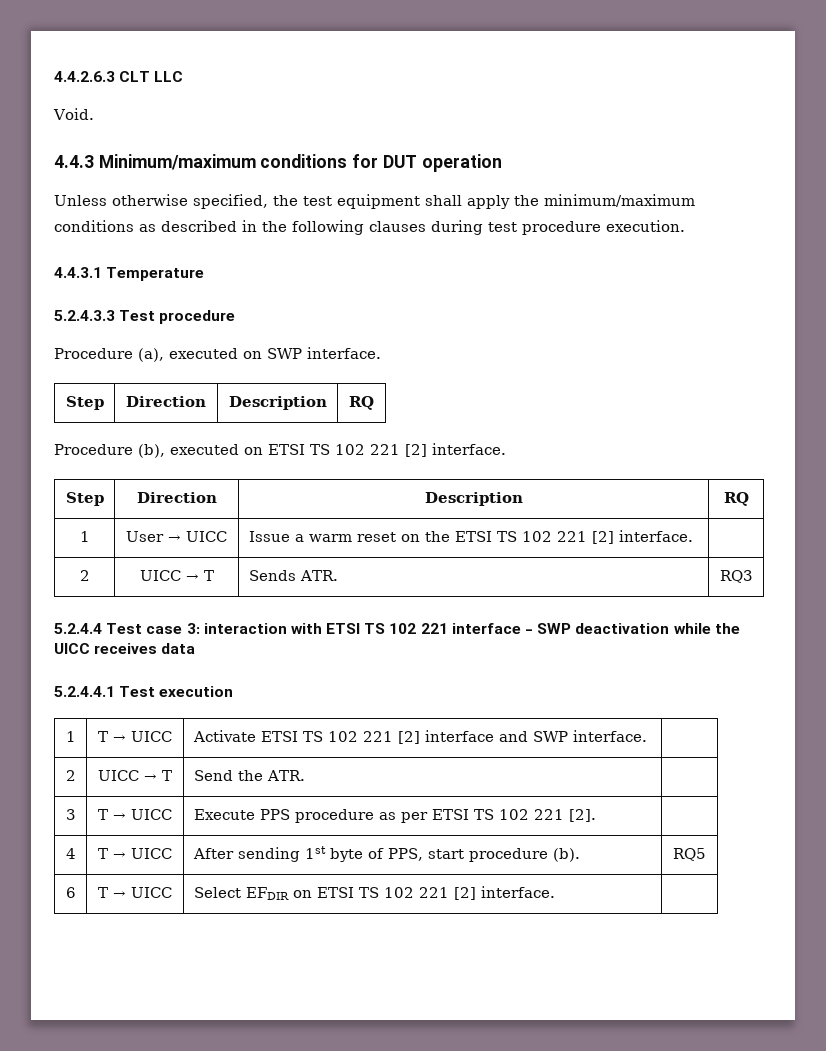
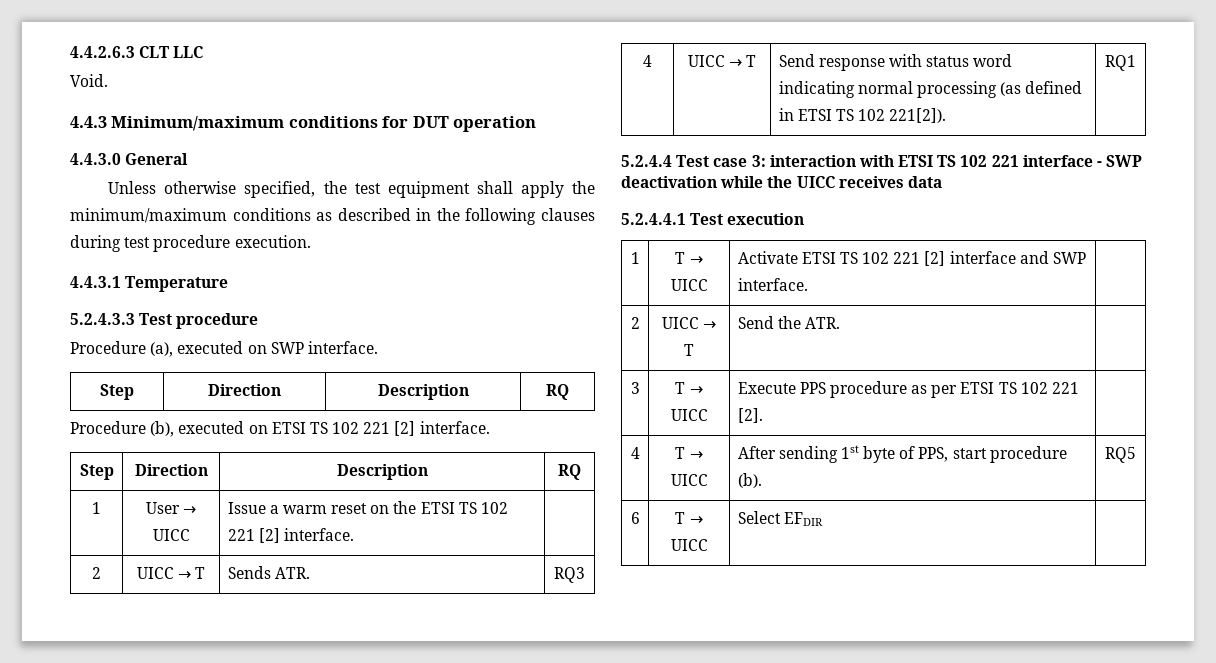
(502, 163) none -> [70,153,189,165] // 4.4.3.0 General
(753, 576) none -> [643,55,652,67] [687,55,757,67] [778,54,1013,71] [778,81,1083,98] [778,108,947,123] [1105,55,1136,71] // 4 | UICC → T | Send response with status word indicating normal processing (as defined in ETSI TS 102 221[2]). | RQ1
[292,886,555,900] on ETSI TS 102 221 [2] interface. -> (823, 519) none

